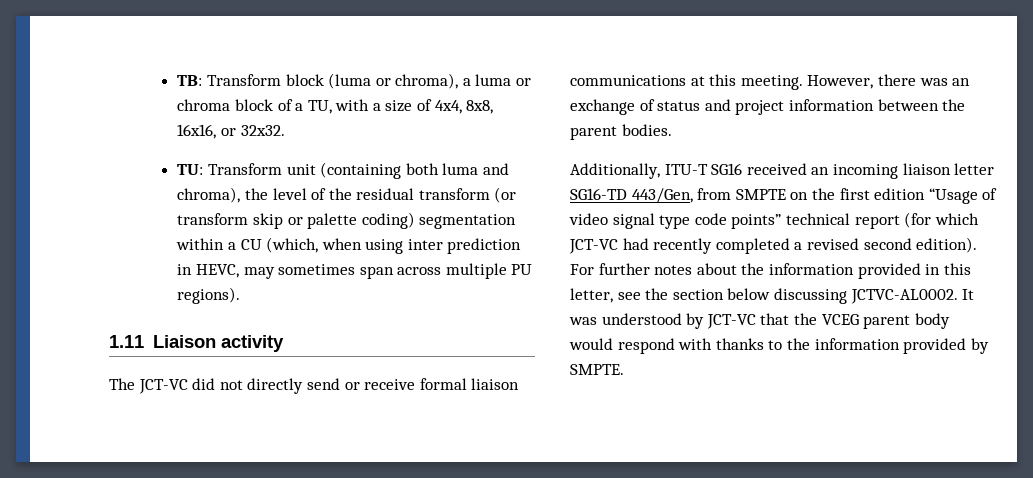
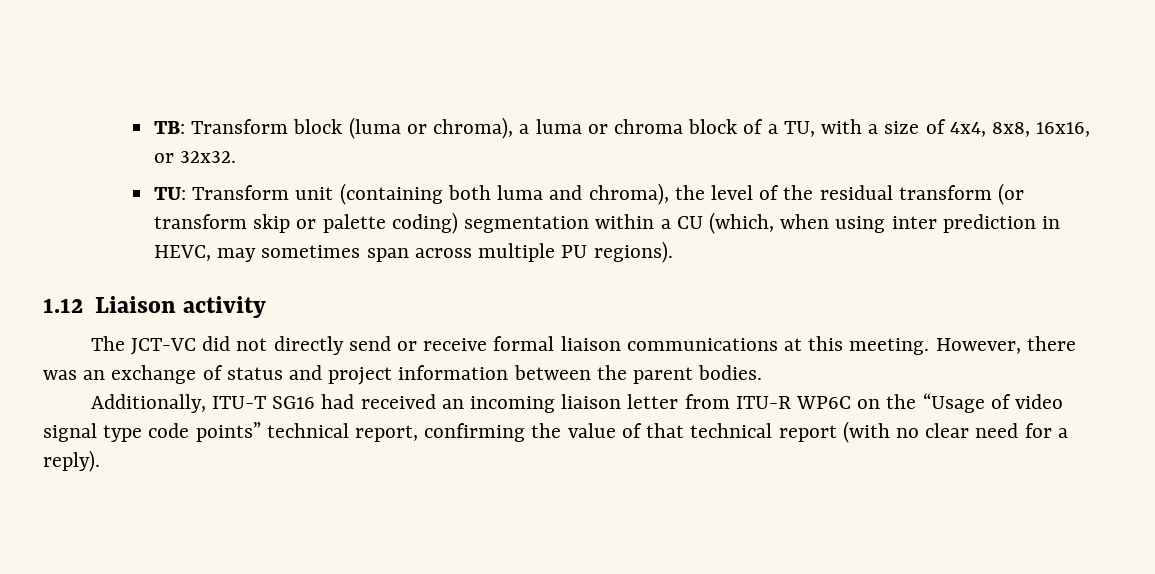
[109,335,144,348] 1.11 -> [43,298,83,313] 1.12
(743, 169) none -> [321,394,355,409] had
[570,188,926,203] SG16-TD 443/Gen, from SMPTE on the first edition -> [684,394,917,409] from ITU-R WP6C on the
[854,212,979,229] [569,237,978,254] [570,263,971,279] [570,288,975,304] [569,313,950,329] [569,338,989,354] [570,364,624,375] report (for which JCT-VC had recently completed a revised second edition). For further notes about the information provided in this letter, see the section below discussing JCTVC-AL0002. It was understood by JCT-VC that the VCEG parent body would respond with thanks to the information provided by SMPTE. -> [355,421,1068,443] [43,450,100,472] report, confirming the value of that technical report (with no clear need for a reply).

